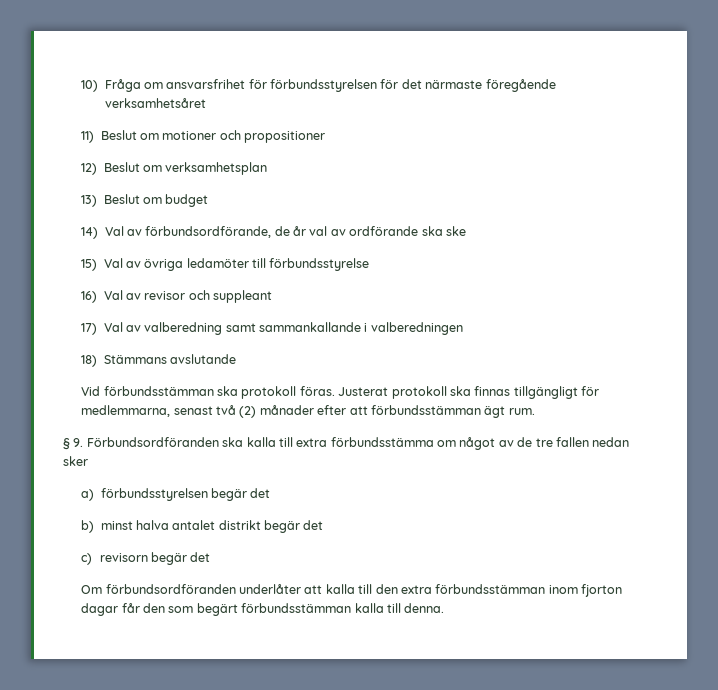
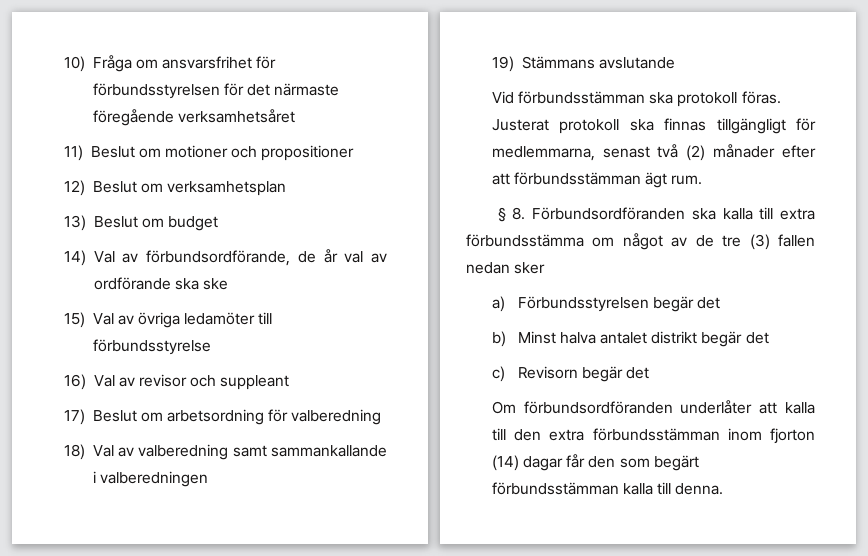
(98, 329) none -> [92,409,382,425] [63,444,85,460] Beslut om arbetsordning för valberedning // 18)
[81,355,98,367] 18) -> [491,56,514,72] 19)
[73,438,84,447] 9. -> [512,207,526,220] 8.
(553, 442) none -> [749,234,770,250] (3)
[100,488,208,501] förbundsstyrelsen -> [517,296,649,312] Förbundsstyrelsen
[100,521,133,530] minst -> [517,331,556,344] Minst
[99,553,148,562] revisorn -> [517,366,578,379] Revisorn
(623, 590) none -> [491,455,519,471] (14)

